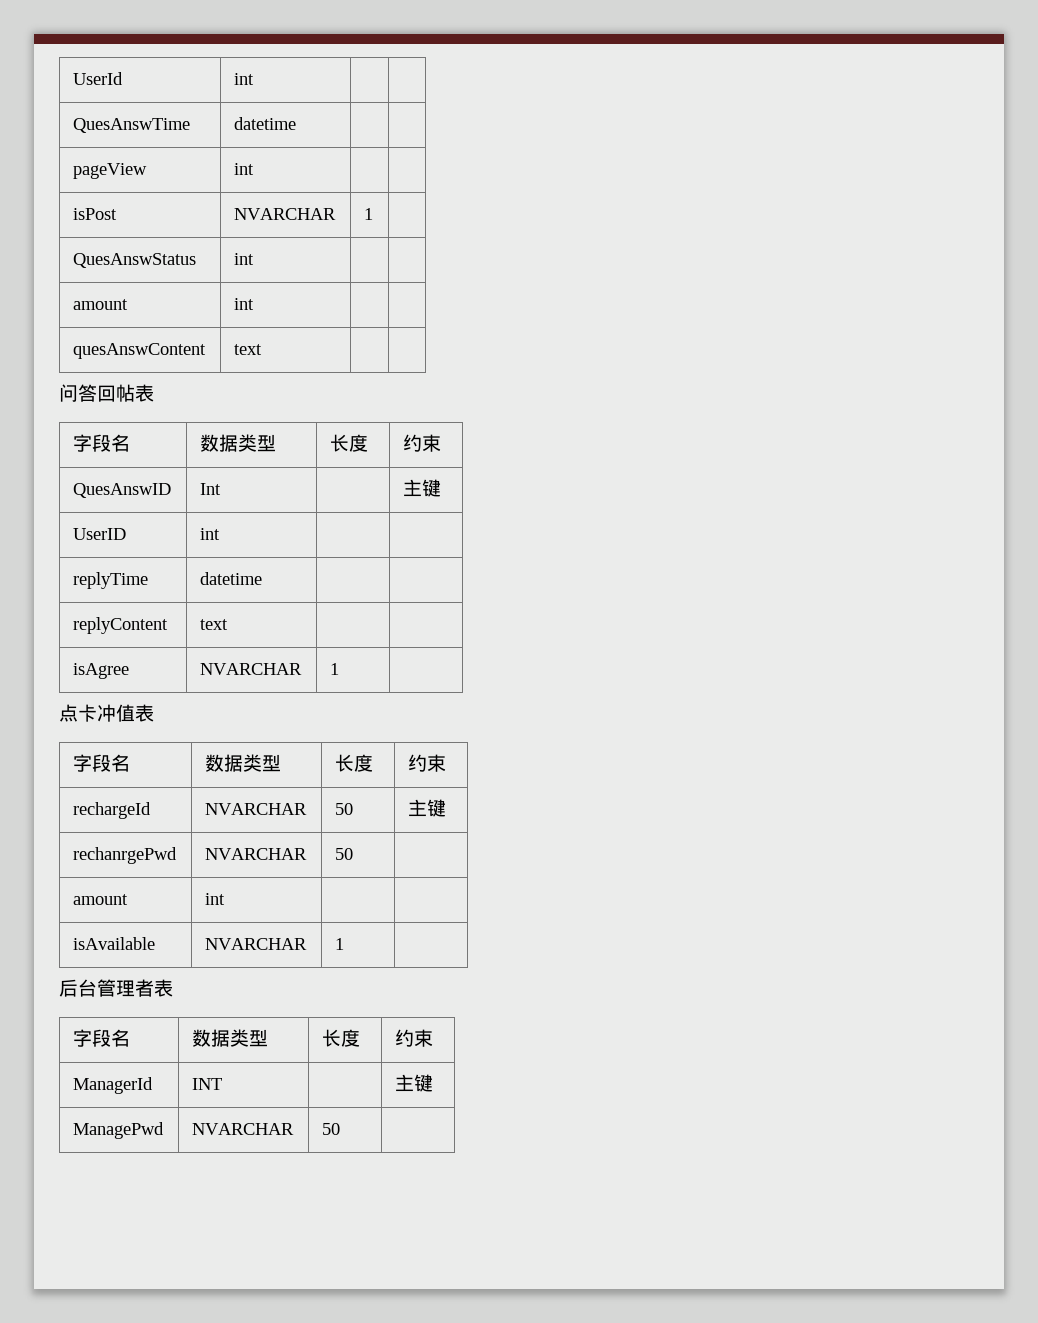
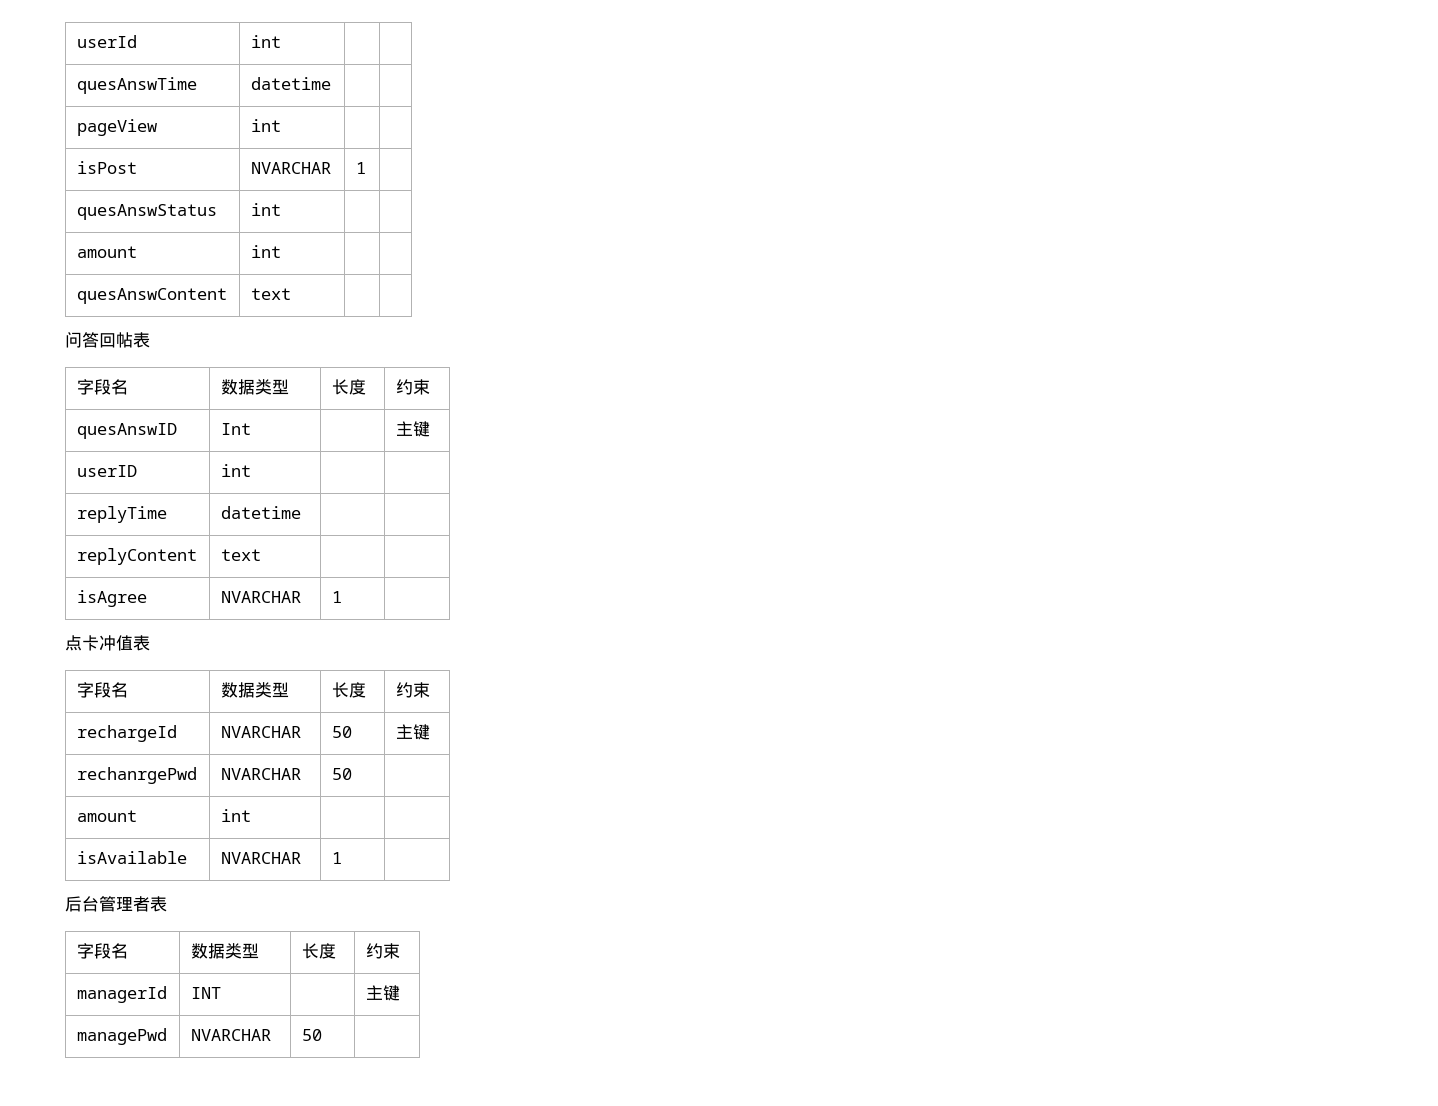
[73,72,124,85] [234,73,255,85] [73,118,191,133] UserId | int | | // QuesAnswTime -> [76,35,137,48] [250,35,281,48] [76,77,197,94] userId | int | | // quesAnswTime
[73,253,197,268] QuesAnswStatus -> [76,204,217,220] quesAnswStatus
[73,483,172,498] QuesAnswID -> [76,423,177,439] quesAnswID
[73,528,127,540] UserID -> [76,465,137,477] userID
[73,1077,154,1094] ManagerId -> [76,986,167,1003] managerId
[73,1122,165,1139] ManagePwd -> [76,1028,167,1045] managePwd

